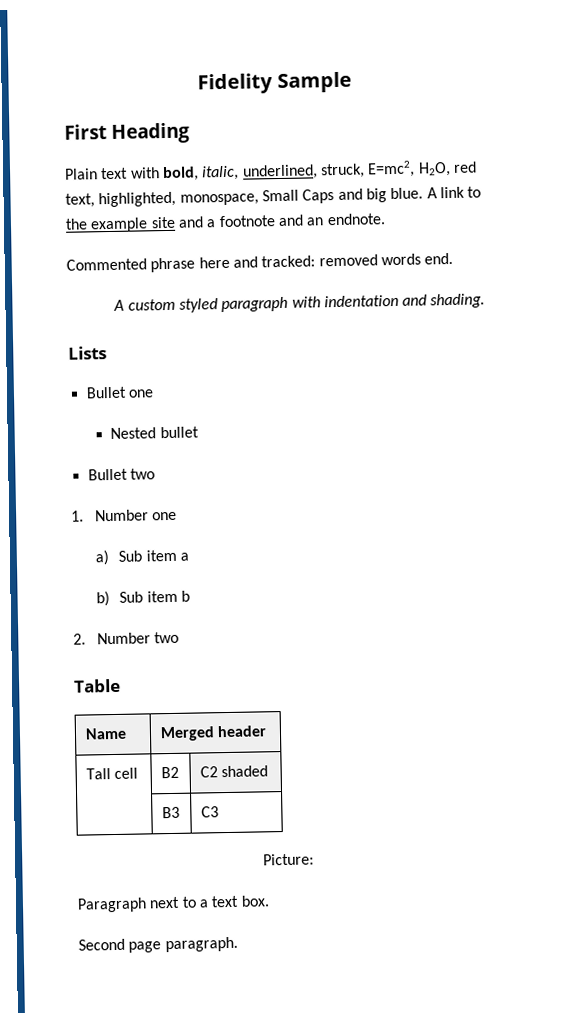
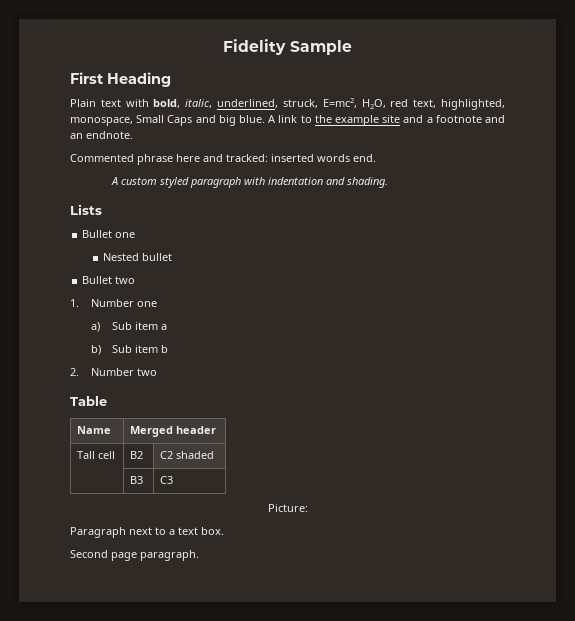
[318,254,378,267] removed -> [271,154,314,162] inserted

